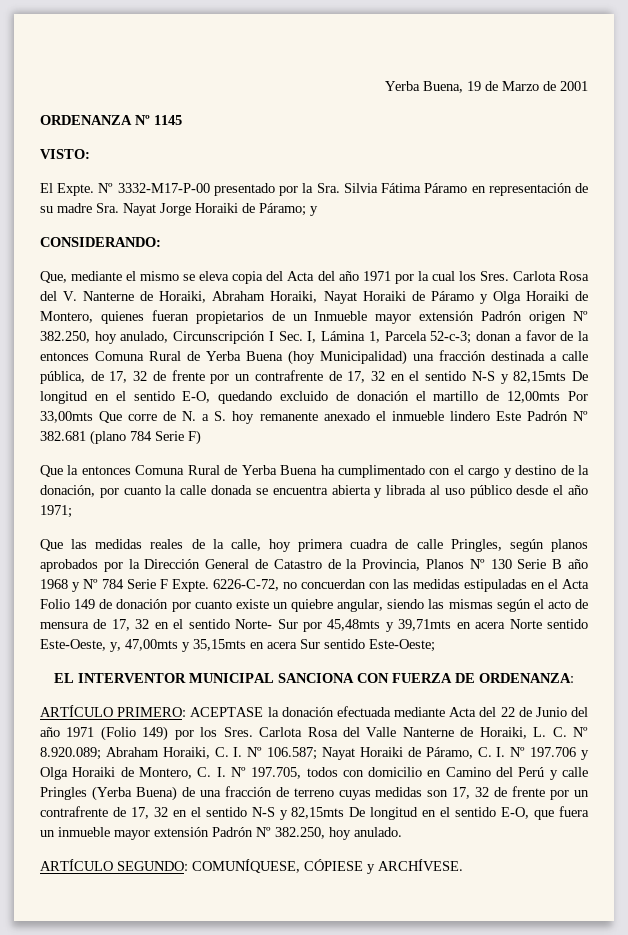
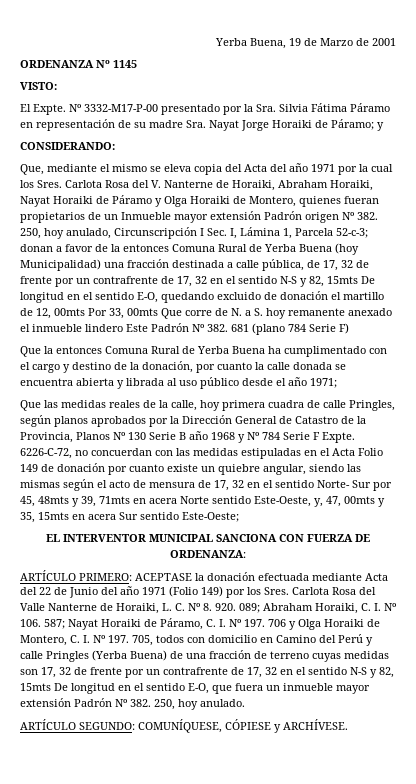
[40,331,90,343] 382.250, -> [357,212,378,220] [20,228,41,239] 382. 250,
[513,371,567,383] 82,15mts -> [309,276,358,287] 82, 15mts
[507,391,588,403] [40,411,93,423] 12,00mts Por 33,00mts -> [36,308,158,319] 12, 00mts Por 33, 00mts
[40,431,86,441] 382.681 -> [207,324,249,332] 382. 681
[327,619,452,632] 45,48mts y 39,71mts -> [20,496,130,507] 45, 48mts y 39, 71mts
[125,639,246,652] 47,00mts y 35,15mts -> [326,496,385,507] [20,512,69,523] 47, 00mts y 35, 15mts
[40,747,101,760] 8.920.089; -> [203,603,260,613] 8. 920. 089;
[267,747,318,760] 106.587; -> [20,619,65,629] 106. 587;
[530,747,577,757] 197.706 -> [244,619,286,627] 197. 706
[251,767,302,779] 197.705, -> [108,635,153,646] 197. 705,
[291,807,345,819] 82,15mts -> [379,667,394,678] [20,683,51,691] 82, 15mts
[275,827,325,839] 382.250, -> [130,699,175,710] 382. 250,

